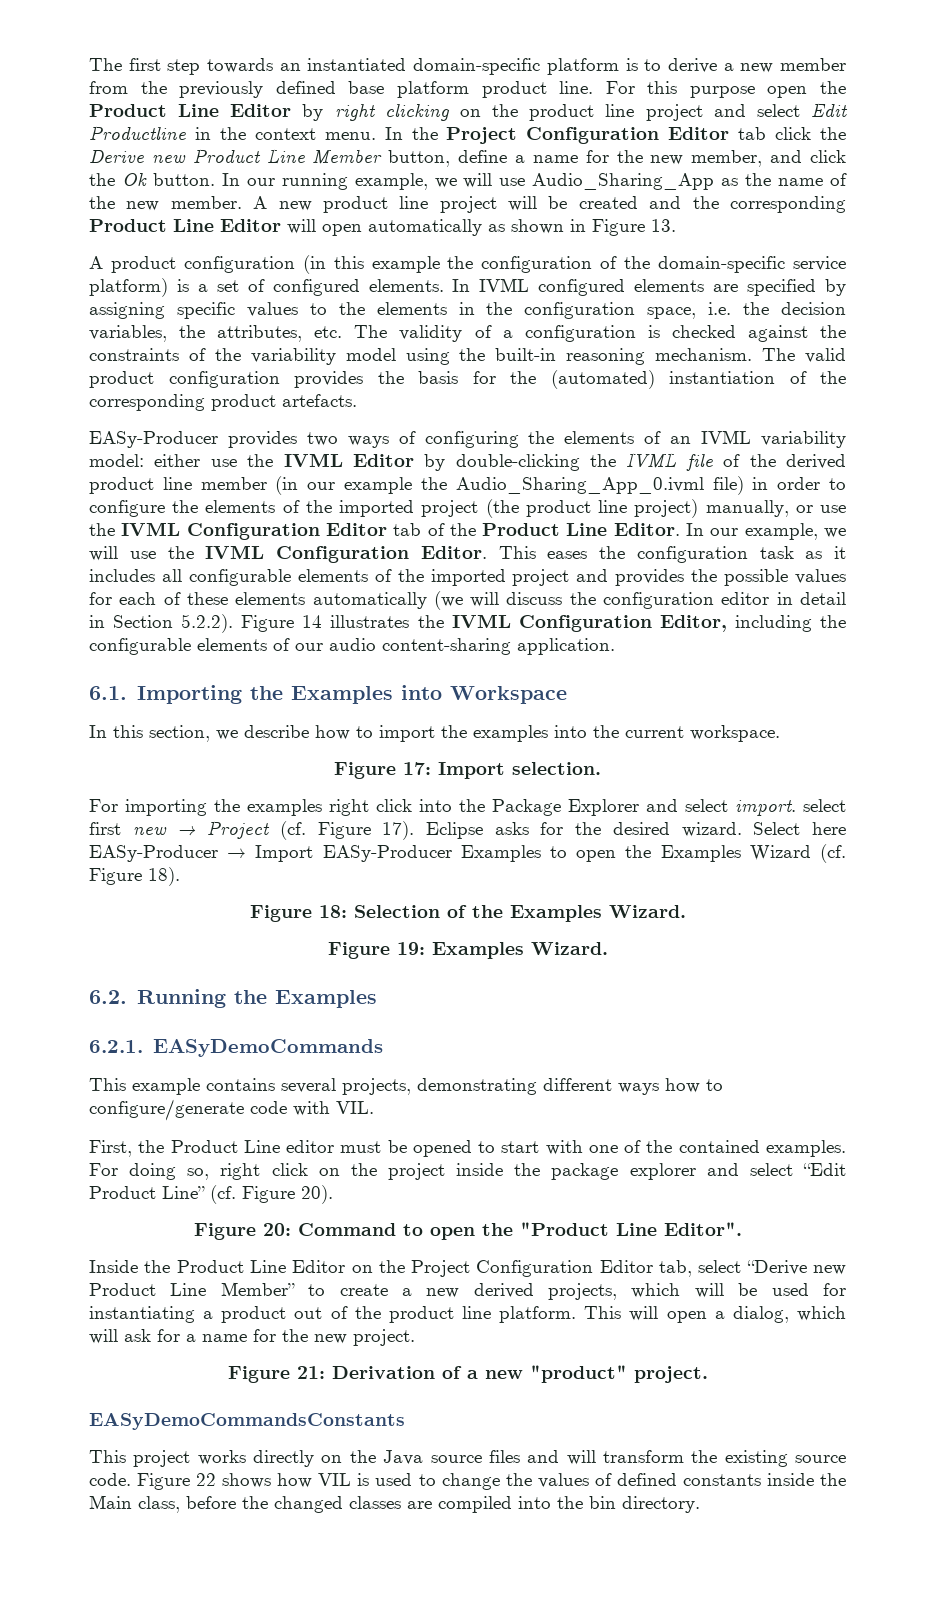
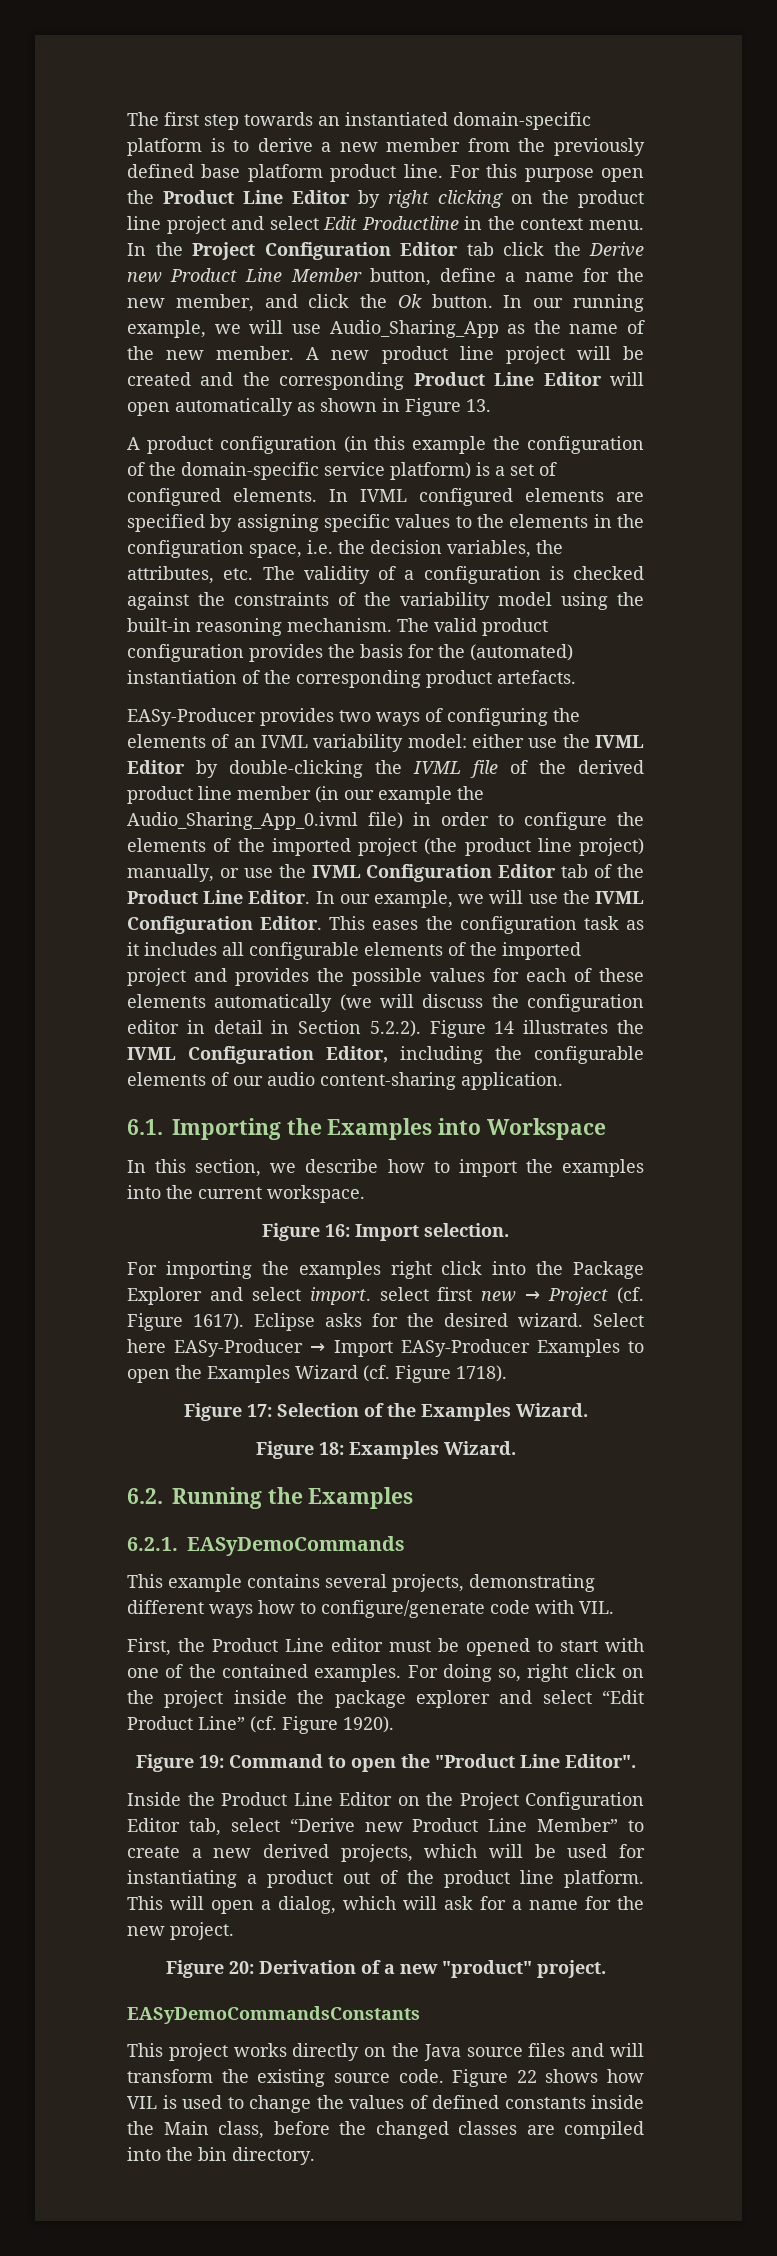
[403,762,431,775] 17: -> [325,1224,350,1237] 16:
[382,821,415,840] 17). -> [193,1313,244,1330] 1617).
[148,867,180,886] [249,905,347,922] 18). // Figure 18: -> [456,1365,507,1382] [183,1403,272,1421] 1718). // Figure 17:
[396,942,425,955] 19: -> [318,1442,344,1455] 18:
[301,1185,333,1204] [193,1223,291,1240] 20). // Figure 20: -> [343,1716,394,1733] [135,1754,224,1772] 1920). // Figure 19:
[296,1366,325,1379] 21: -> [228,1961,254,1974] 20:

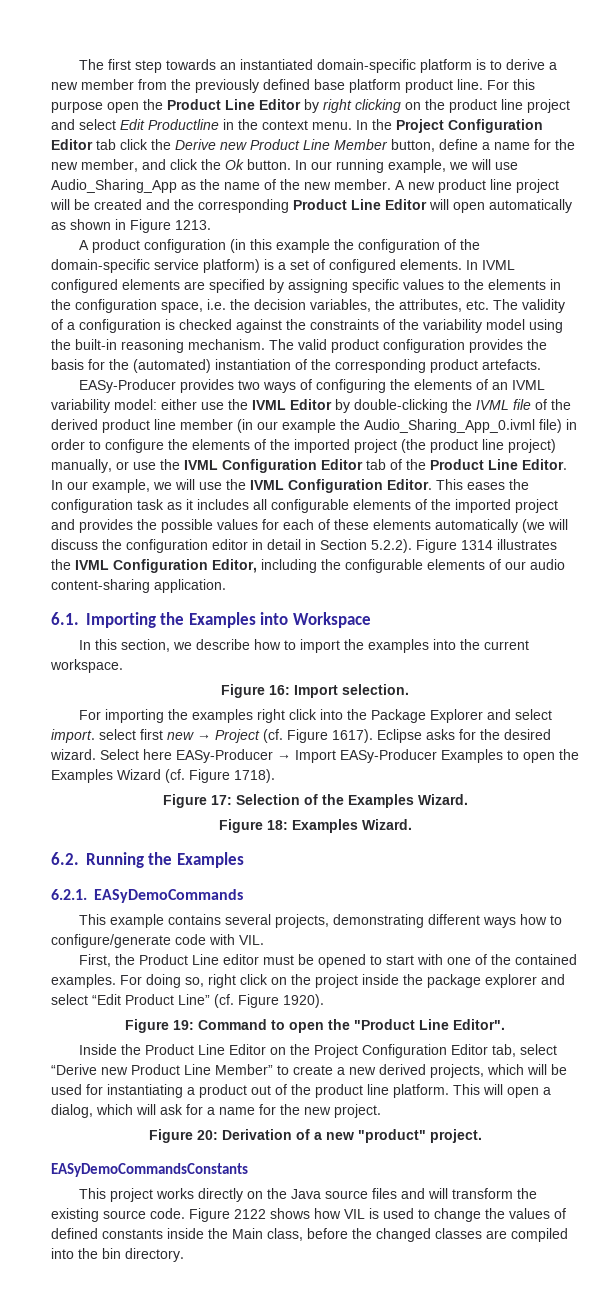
[466,399,491,412] 13. -> [175,220,211,230] 1213.
[494,1021,515,1034] 14 -> [461,540,493,550] 1314
[516,2070,537,2083] 22 -> [234,1209,266,1219] 2122

